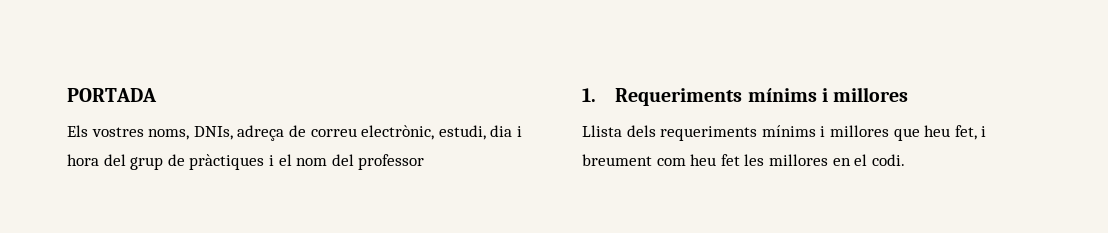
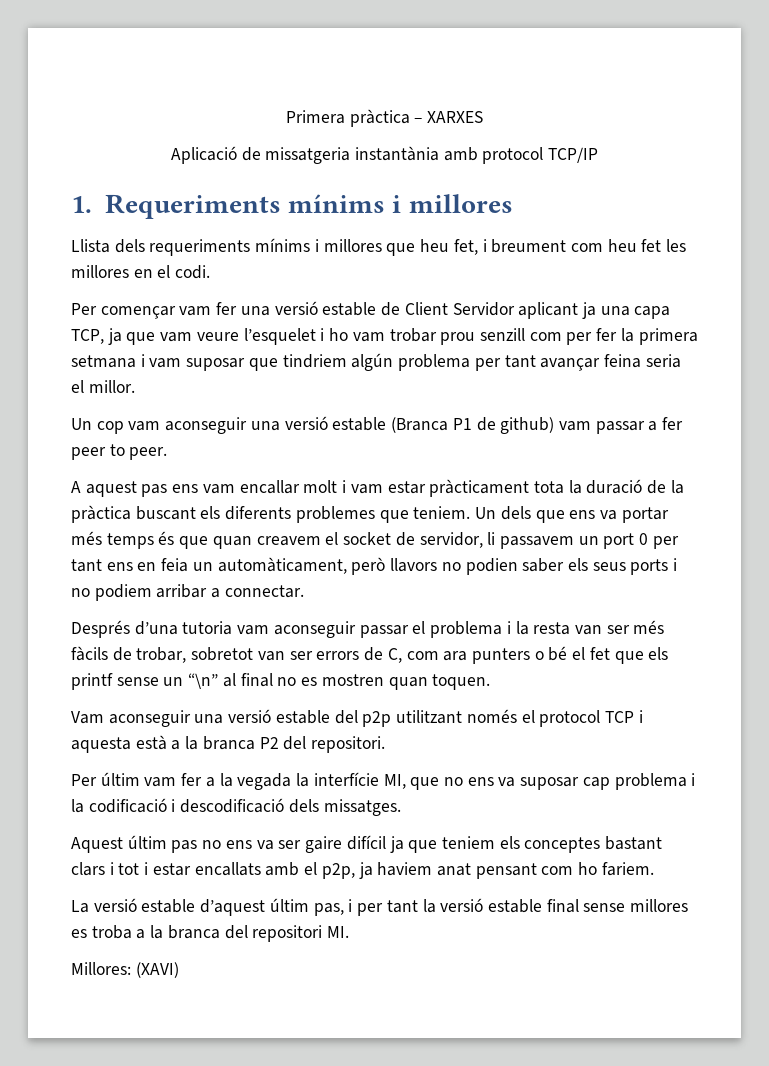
[67,88,157,102] [67,125,522,141] [67,154,425,170] PORTADA // Els vostres noms, DNIs, adreça de correu electrònic, estudi, dia i hora del grup de pràctiques i el nom del professor -> [285,109,484,127] [170,146,599,164] Primera pràctica – XARXES // Aplicació de missatgeria instantània amb protocol TCP/IP
(905, 160) none -> [71,301,671,319] [71,328,698,345] [71,353,681,371] [71,380,135,393] [71,416,684,434] [71,444,168,460] [71,479,684,497] [71,505,669,523] [71,531,679,549] [71,557,678,575] [71,584,304,601] [71,620,665,638] [71,646,669,664] [71,673,491,690] [71,709,643,727] [71,735,386,753] [71,772,696,790] [71,798,401,816] [71,835,663,853] [71,862,654,879] [71,898,689,916] [71,925,350,942] [71,962,179,978] // Per començar vam fer una versió estable de Client Servidor aplicant ja una capa TCP, ja que vam veure l’esquelet i ho vam trobar prou senzill com per fer la primera setmana i vam suposar que tindriem algún problema per tant avançar feina seria el millor. // Un cop vam aconseguir una versió estable (Branca P1 de github) vam passar a fer peer to peer. // A aquest pas ens vam encallar molt i vam estar pràcticament tota la duració de la pràctica buscant els diferents problemes que teniem. Un dels que ens va portar més temps és que quan creavem el socket de servidor, li passavem un port 0 per tant ens en feia un automàticament, però llavors no podien saber els seus ports i no podiem arribar a connectar. // Després d’una tutoria vam aconseguir passar el problema i la resta van ser més fàcils de trobar, sobretot van ser errors de C, com ara punters o bé el fet que els printf sense un “\n” al final no es mostren quan toquen. // Vam aconseguir una versió estable del p2p utilitzant només el protocol TCP i aquesta està a la branca P2 del repositori. // Per últim vam fer a la vegada la interfície MI, que no ens va suposar cap problema i la codificació i descodificació dels missatges. // Aquest últim pas no ens va ser gaire difícil ja que teniem els conceptes bastant clars i tot i estar encallats amb el p2p, ja haviem anat pensant com ho fariem. // La versió estable d’aquest últim pas, i per tant la versió estable final sense millores es troba a la branca del repositori MI. // Millores: (XAVI)

